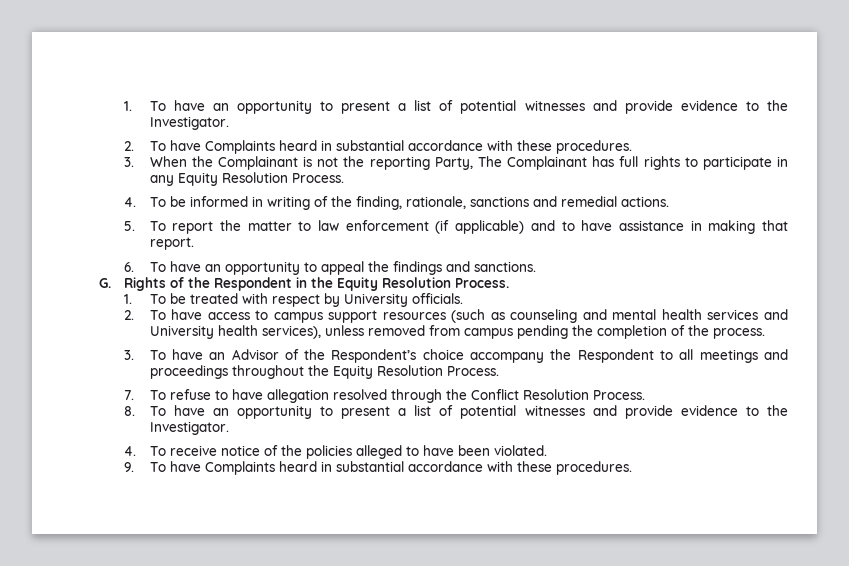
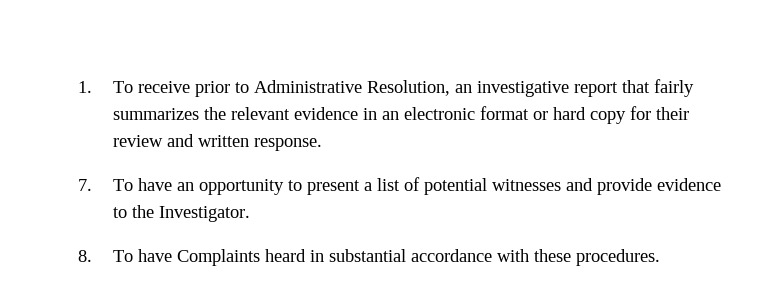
[124,101,166,111] 1. To -> [78,79,694,97] [112,106,689,124] [112,134,322,151] [78,179,133,191] 1. To receive prior to Administrative Resolution, an investigative report that fairly summarizes the relevant evidence in an electronic format or hard copy for their review and written response. // 7. To
[124,141,135,151] 2. -> [78,250,93,262] 8.
[124,156,789,170] [149,172,344,186] [124,196,669,210] [124,220,788,234] [149,237,194,250] [124,261,536,275] [99,277,510,291] [124,293,463,307] [124,309,788,323] [149,325,765,339] [124,349,789,363] [149,365,499,379] [124,389,645,403] [124,405,788,419] [149,421,229,435] [124,445,547,459] [124,461,632,475] // 3. When the Complainant is not the reporting Party, The Complainant has full rights to participate in any Equity Resolution Process. // 4. To be informed in writing of the finding, rationale, sanctions and remedial actions. // 5. To report the matter to law enforcement (if applicable) and to have assistance in making that report. // 6. To have an opportunity to appeal the findings and sanctions. // G. Rights of the Respondent in the Equity Resolution Process. // 1. To be treated with respect by University officials. // 2. To have access to campus support resources (such as counseling and mental health services and University health services), unless removed from campus pending the completion of the process. // 3. To have an Advisor of the Respondent’s choice accompany the Respondent to all meetings and proceedings throughout the Equity Resolution Process. // 7. To refuse to have allegation resolved through the Conflict Resolution Process. // 8. To have an opportunity to present a list of potential witnesses and provide evidence to the Investigator. // 4. To receive notice of the policies alleged to have been violated. // 9. To have Complaints heard in substantial accordance with these procedures. -> (660, 257) none

